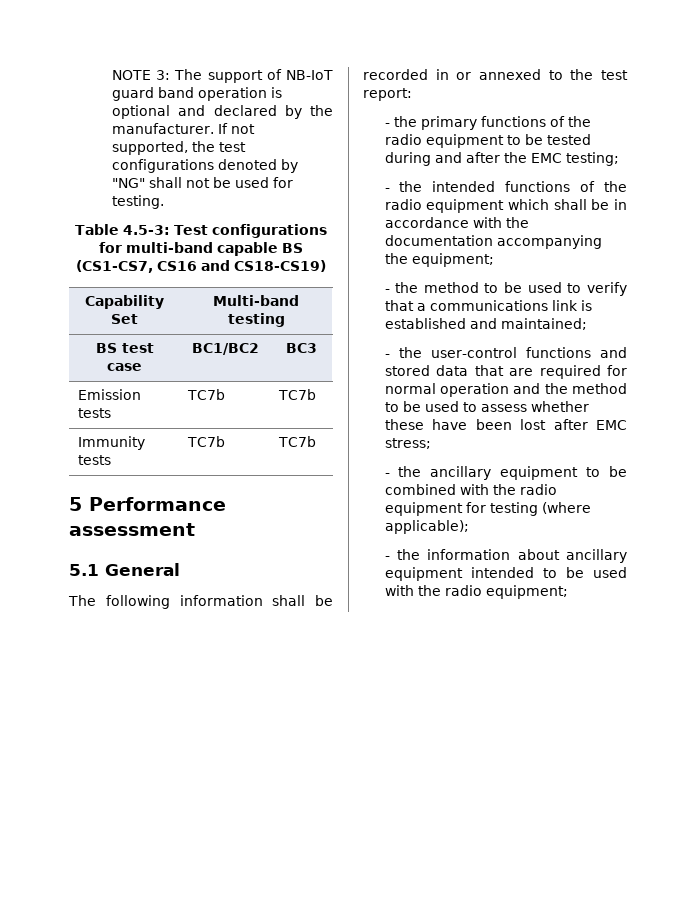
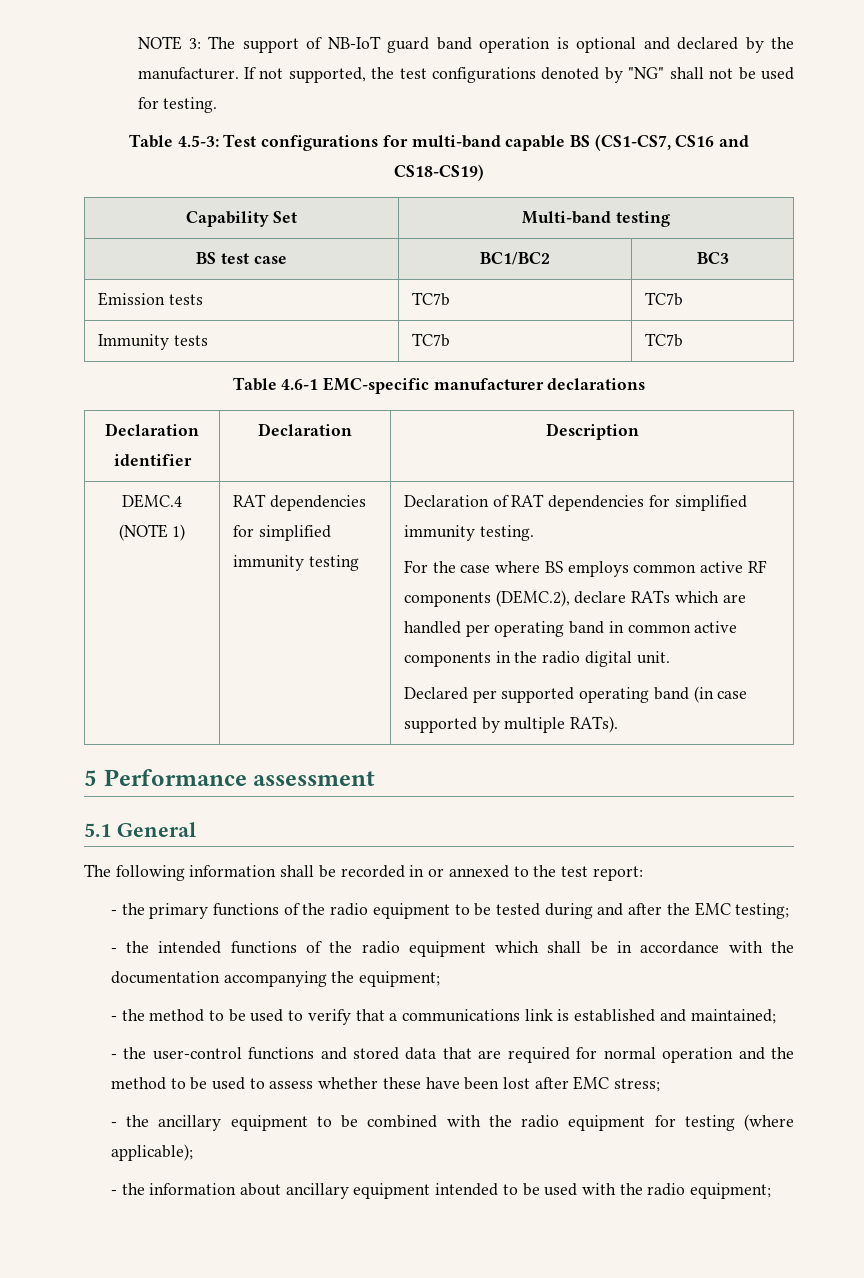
(316, 441) none -> [232,377,646,394] [105,423,199,436] [113,454,192,466] [258,423,352,436] [545,423,639,440] [122,494,182,508] [118,524,186,541] [232,494,366,511] [232,525,331,541] [232,555,359,571] [403,494,747,511] [403,525,534,541] [403,560,767,577] [403,590,746,607] [403,621,738,637] [403,651,670,667] [403,686,748,703] [403,716,619,733] // Table 4.6-1 EMC-specific manufacturer declarations // Declaration identifier | Declaration | Description // DEMC.4 (NOTE 1) | RAT dependencies for simplified immunity testing | Declaration of RAT dependencies for simplified immunity testing. // For the case where BS employs common active RF components (DEMC.2), declare RATs which are handled per operating band in common active components in the radio digital unit. // Declared per supported operating band (in case supported by multiple RATs).

